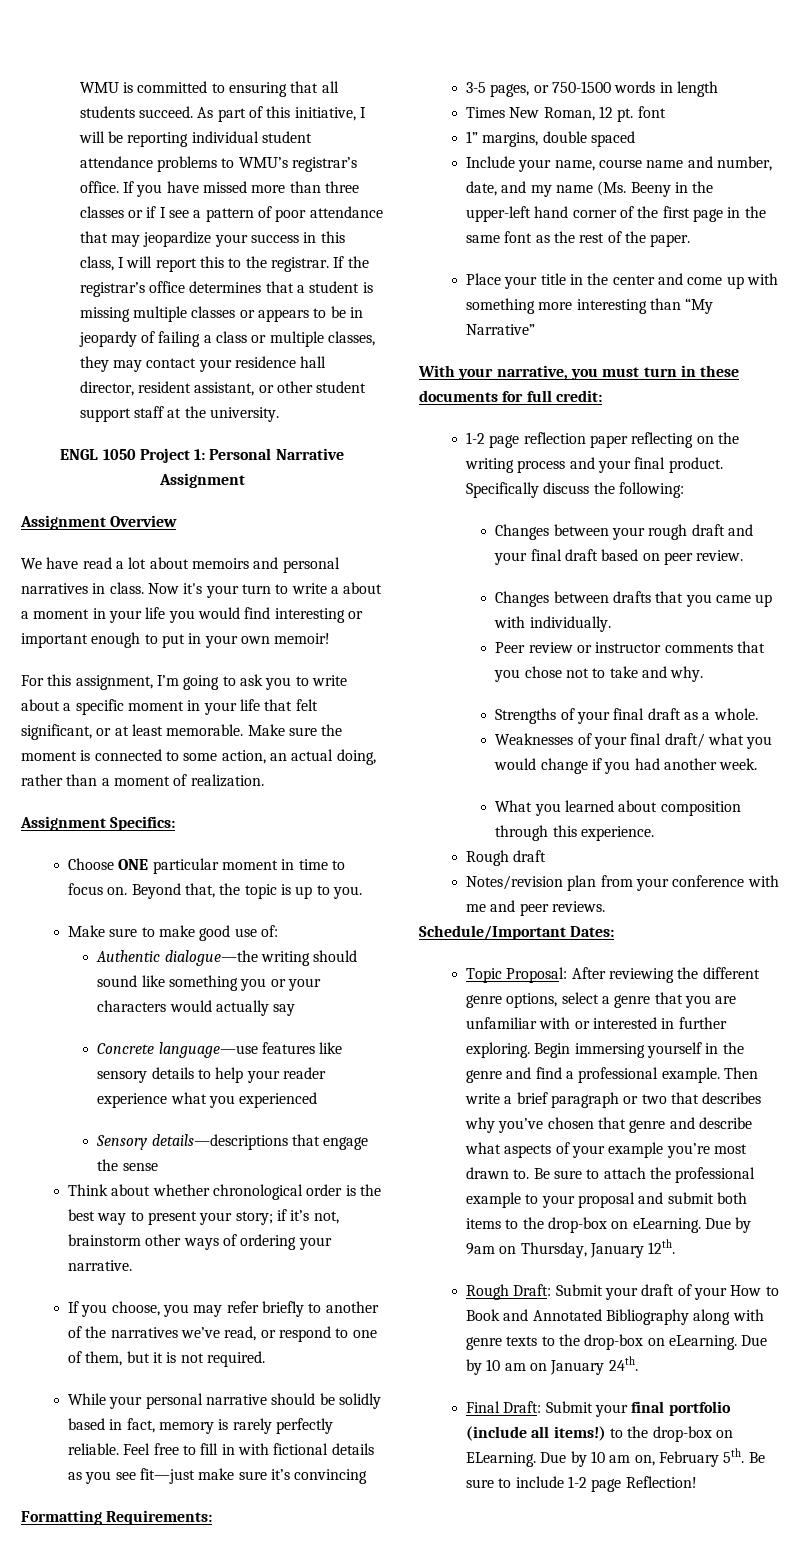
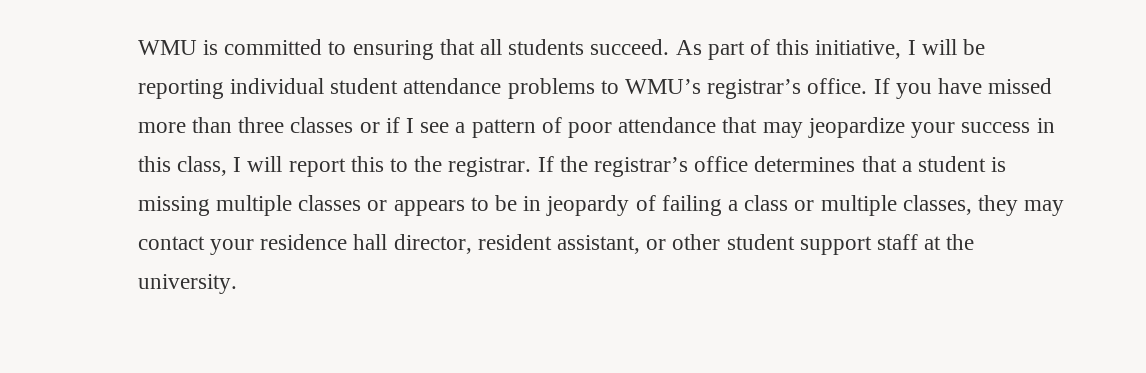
[60,448,344,463] [158,473,245,488] [20,515,178,530] [21,557,340,573] [21,582,383,598] [21,607,363,623] [21,632,331,648] [21,674,347,690] [21,699,318,715] [21,724,343,740] [21,749,376,765] [21,774,264,787] [20,816,176,831] [68,858,345,874] [68,883,362,899] [68,925,278,941] [96,950,358,966] [97,975,322,991] [97,1000,296,1016] [97,1042,343,1058] [97,1067,327,1083] [97,1092,318,1108] [96,1134,369,1150] [97,1159,158,1171] [68,1184,381,1200] [68,1209,339,1225] [68,1234,332,1250] [68,1260,133,1271] [68,1301,379,1317] [68,1326,377,1342] [68,1351,265,1367] [68,1393,381,1409] [68,1418,333,1434] [68,1443,374,1455] [68,1468,368,1484] [21,1510,213,1525] [466,81,718,97] [466,106,666,122] [466,131,635,147] [466,156,772,172] [466,181,714,197] [466,206,766,222] [466,231,691,247] [466,273,778,289] [466,298,714,314] [466,324,536,335] [418,365,740,380] [419,390,602,402] [466,432,739,448] [465,457,723,473] [466,482,684,498] [495,524,754,540] [494,549,744,565] [495,591,773,607] [494,616,611,632] [495,641,766,653] [494,666,704,682] [495,708,758,724] [495,733,773,749] [494,758,758,774] [495,800,741,816] [495,825,655,841] [466,850,547,866] [466,875,779,891] [466,900,605,916] [419,925,615,940] [466,967,760,983] [466,992,737,1008] [466,1017,727,1029] [466,1042,744,1058] [466,1067,758,1083] [465,1092,762,1108] [465,1117,752,1133] [465,1142,747,1158] [466,1167,756,1183] [466,1192,747,1208] [466,1217,752,1233] [466,1239,676,1258] [466,1284,779,1300] [466,1309,764,1325] [466,1334,768,1350] [466,1356,638,1375] [466,1401,731,1417] [466,1426,733,1442] [466,1448,765,1467] [466,1476,697,1492] // ENGL 1050 Project 1: Personal Narrative Assignment // Assignment Overview // We have read a lot about memoirs and personal narratives in class. Now it's your turn to write a about a moment in your life you would find interesting or important enough to put in your own memoir! // For this assignment, I’m going to ask you to write about a specific moment in your life that felt significant, or at least memorable. Make sure the moment is connected to some action, an actual doing, rather than a moment of realization. // Assignment Specifics: // Choose ONE particular moment in time to focus on. Beyond that, the topic is up to you. // Make sure to make good use of: // Authentic dialogue—the writing should sound like something you or your characters would actually say // Concrete language—use features like sensory details to help your reader experience what you experienced // Sensory details—descriptions that engage the sense // Think about whether chronological order is the best way to present your story; if it’s not, brainstorm other ways of ordering your narrative. // If you choose, you may refer briefly to another of the narratives we’ve read, or respond to one of them, but it is not required. // While your personal narrative should be solidly based in fact, memory is rarely perfectly reliable. Feel free to fill in with fictional details as you see fit—just make sure it’s convincing // Formatting Requirements: // 3-5 pages, or 750-1500 words in length // Times New Roman, 12 pt. font // 1” margins, double spaced // Include your name, course name and number, date, and my name (Ms. Beeny in the upper-left hand corner of the first page in the same font as the rest of the paper. // Place your title in the center and come up with something more interesting than “My Narrative” // With your narrative, you must turn in these documents for full credit: // 1-2 page reflection paper reflecting on the writing process and your final product. Specifically discuss the following: // Changes between your rough draft and your final draft based on peer review. // Changes between drafts that you came up with individually. // Peer review or instructor comments that you chose not to take and why. // Strengths of your final draft as a whole. // Weaknesses of your final draft/ what you would change if you had another week. // What you learned about composition through this experience. // Rough draft // Notes/revision plan from your conference with me and peer reviews. // Schedule/Important Dates: // Topic Proposal: After reviewing the different genre options, select a genre that you are unfamiliar with or interested in further exploring. Begin immersing yourself in the genre and find a professional example. Then write a brief paragraph or two that describes why you’ve chosen that genre and describe what aspects of your example you’re most drawn to. Be sure to attach the professional example to your proposal and submit both items to the drop-box on eLearning. Due by 9am on Thursday, January 12th. // Rough Draft: Submit your draft of your How to Book and Annotated Bibliography along with genre texts to the drop-box on eLearning. Due by 10 am on January 24th. // Final Draft: Submit your final portfolio (include all items!) to the drop-box on ELearning. Due by 10 am on, February 5th. Be sure to include 1-2 page Reflection! -> (237, 284) none

